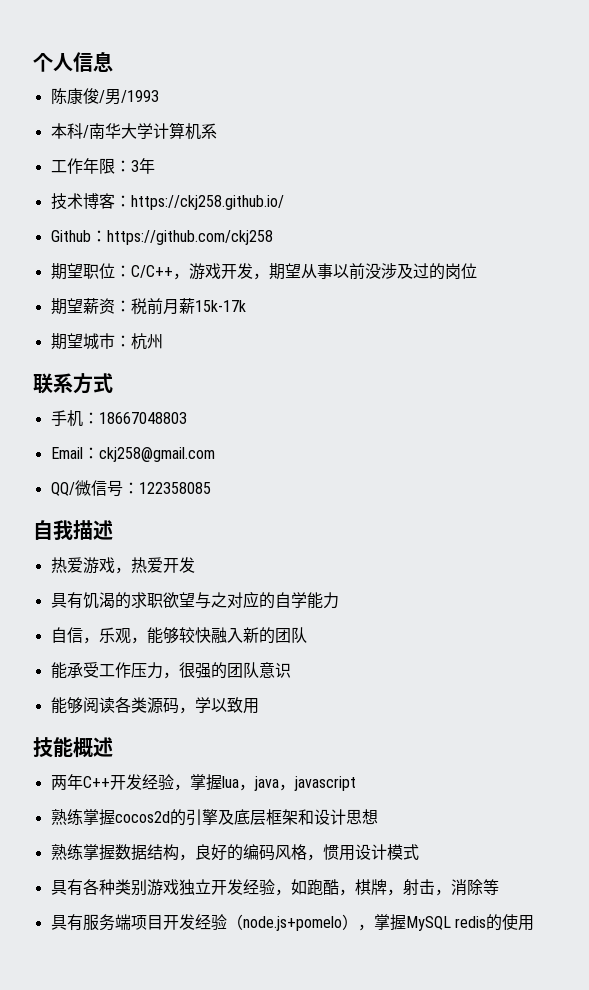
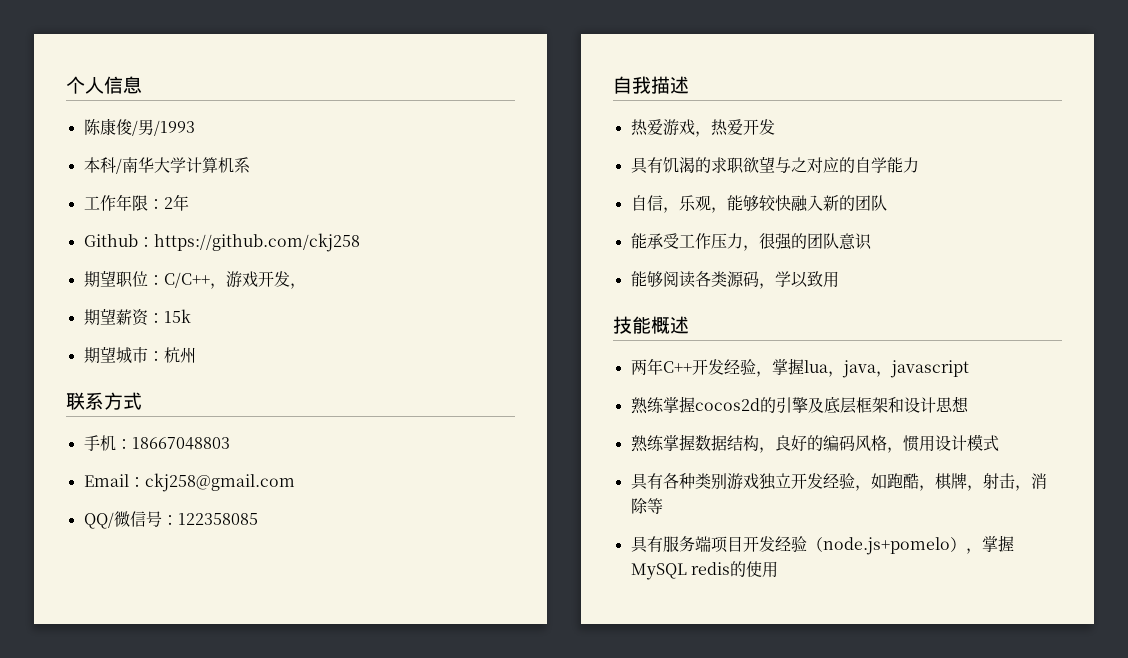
[130,158,155,174] [50,193,284,210] 3年 // 技术博客：https://ckj258.github.io/ -> [163,194,189,211] 2年
[268,263,477,280] 期望从事以前没涉及过的岗位 -> (306, 286) none
[130,298,246,315] 税前月薪15k-17k -> [163,309,191,323] 15k

